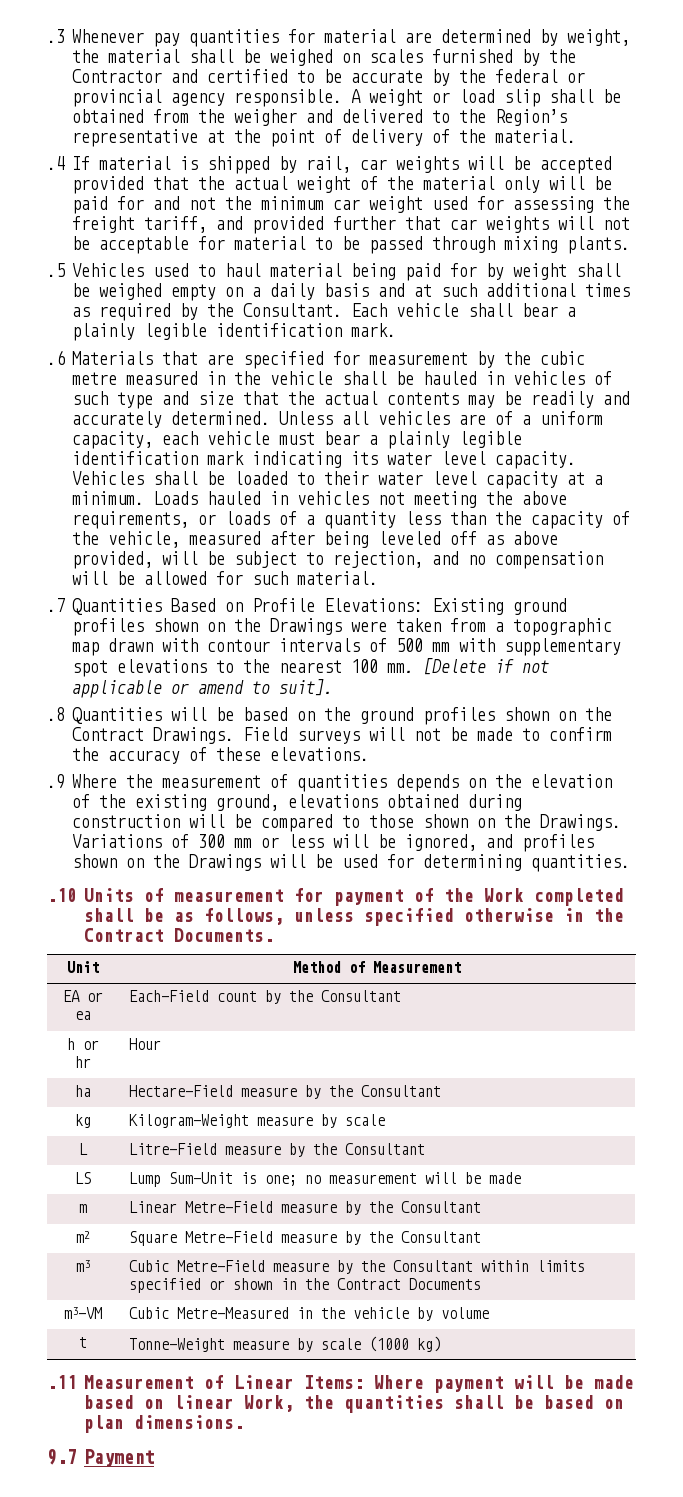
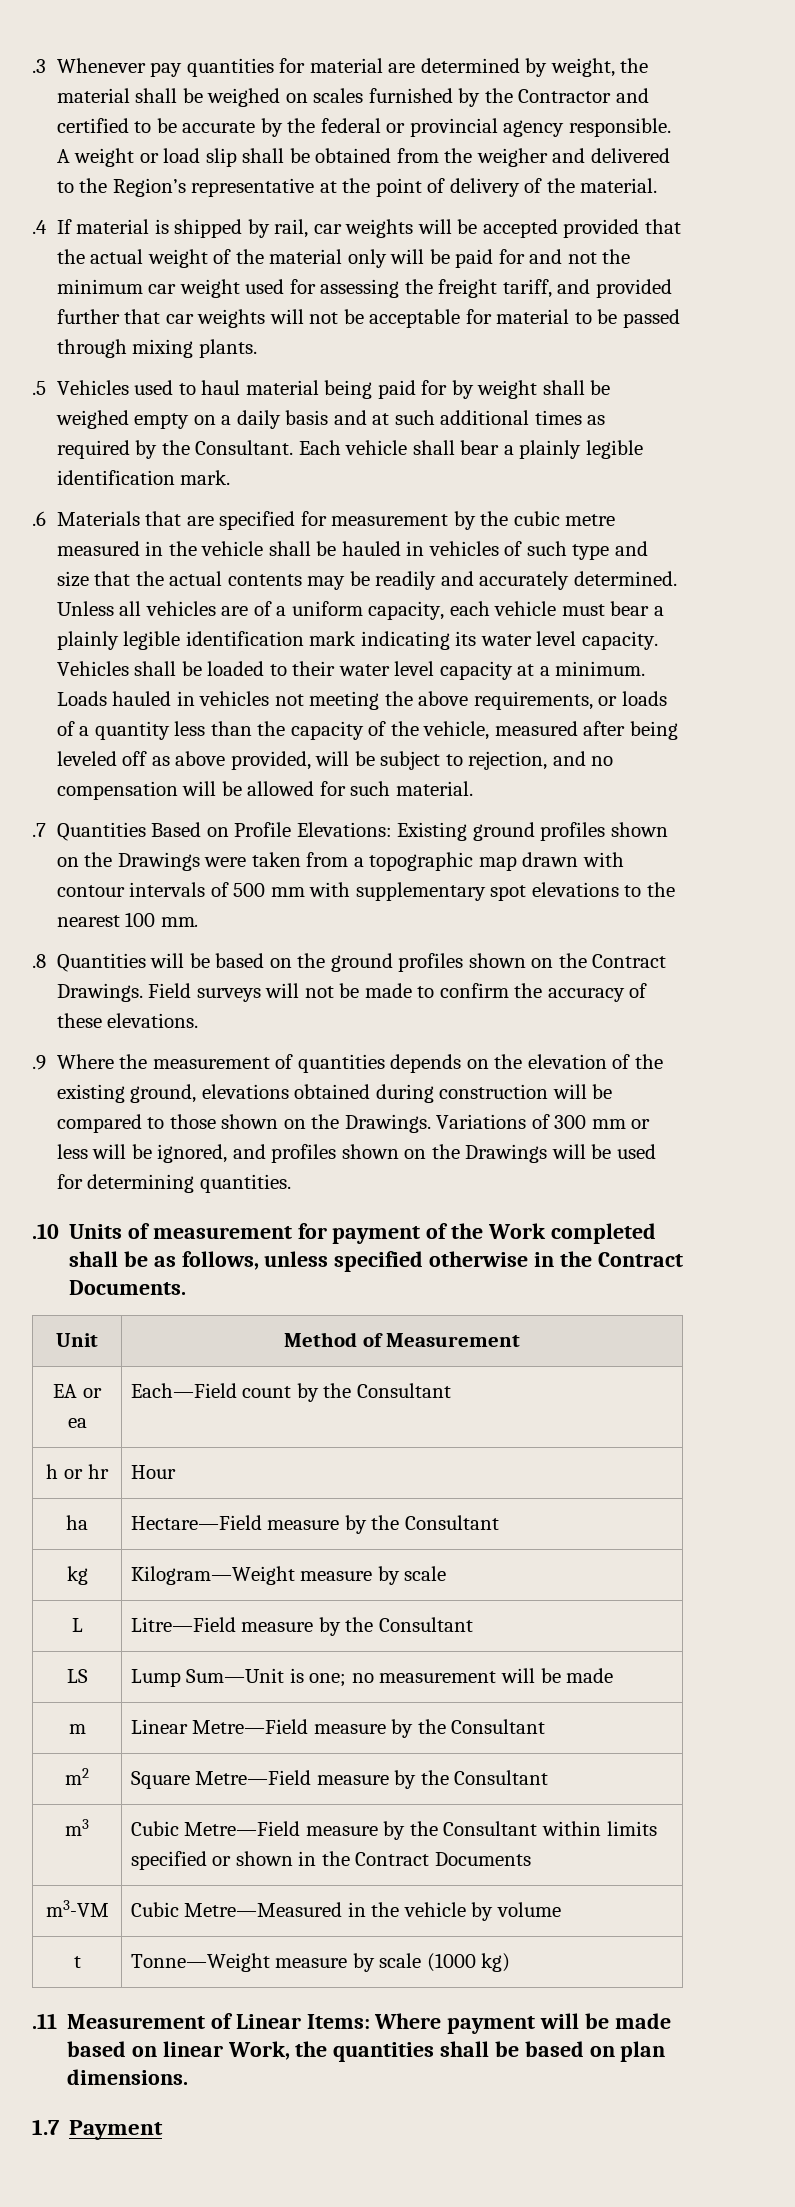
[423,658,549,675] [72,679,333,698] [Delete if not applicable or amend to suit]. -> (199, 922) none
[47,1449,77,1465] 9.7 -> [32,2119,60,2135] 1.7

